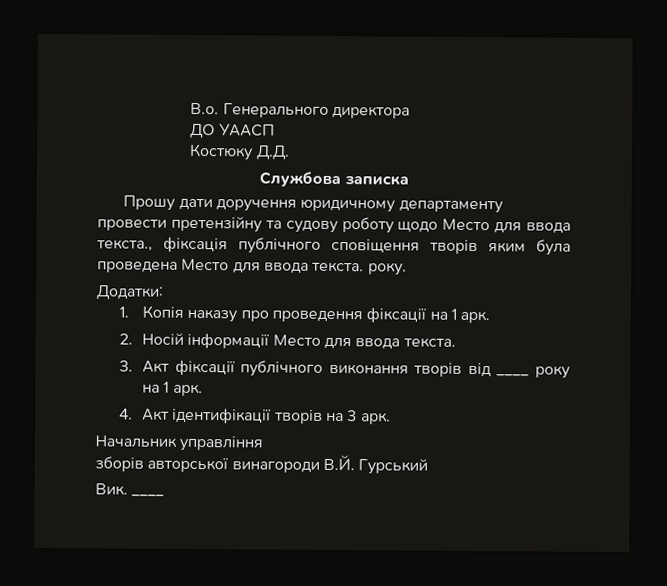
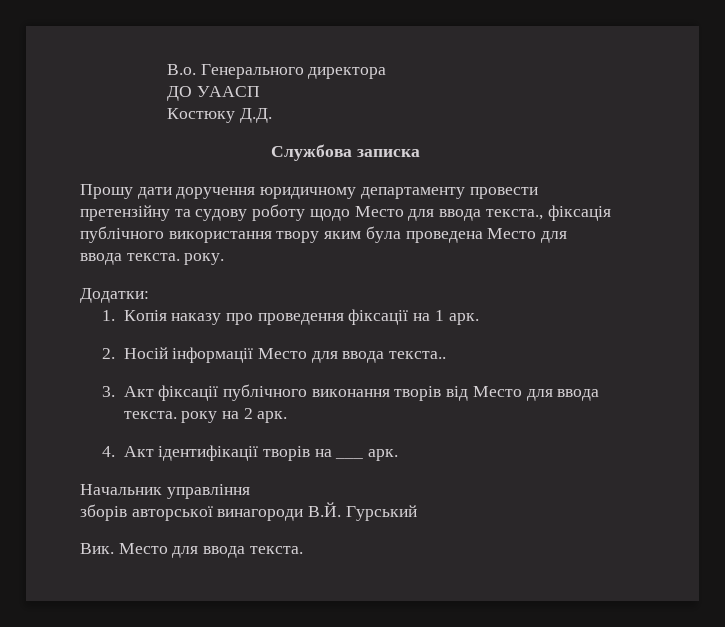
[331,238,478,255] сповіщення творів -> [168,231,320,243] використання твору
[402,337,456,348] текста. -> [389,351,447,359] текста..
[496,374,530,377] ____ -> [472,386,600,401] [123,411,177,419] Место для ввода текста.
[163,381,170,393] 1 -> [243,408,253,419] 2
[347,410,358,422] 3 -> [335,457,364,459] ___
[131,494,165,497] ____ -> [118,543,303,558] Место для ввода текста.

